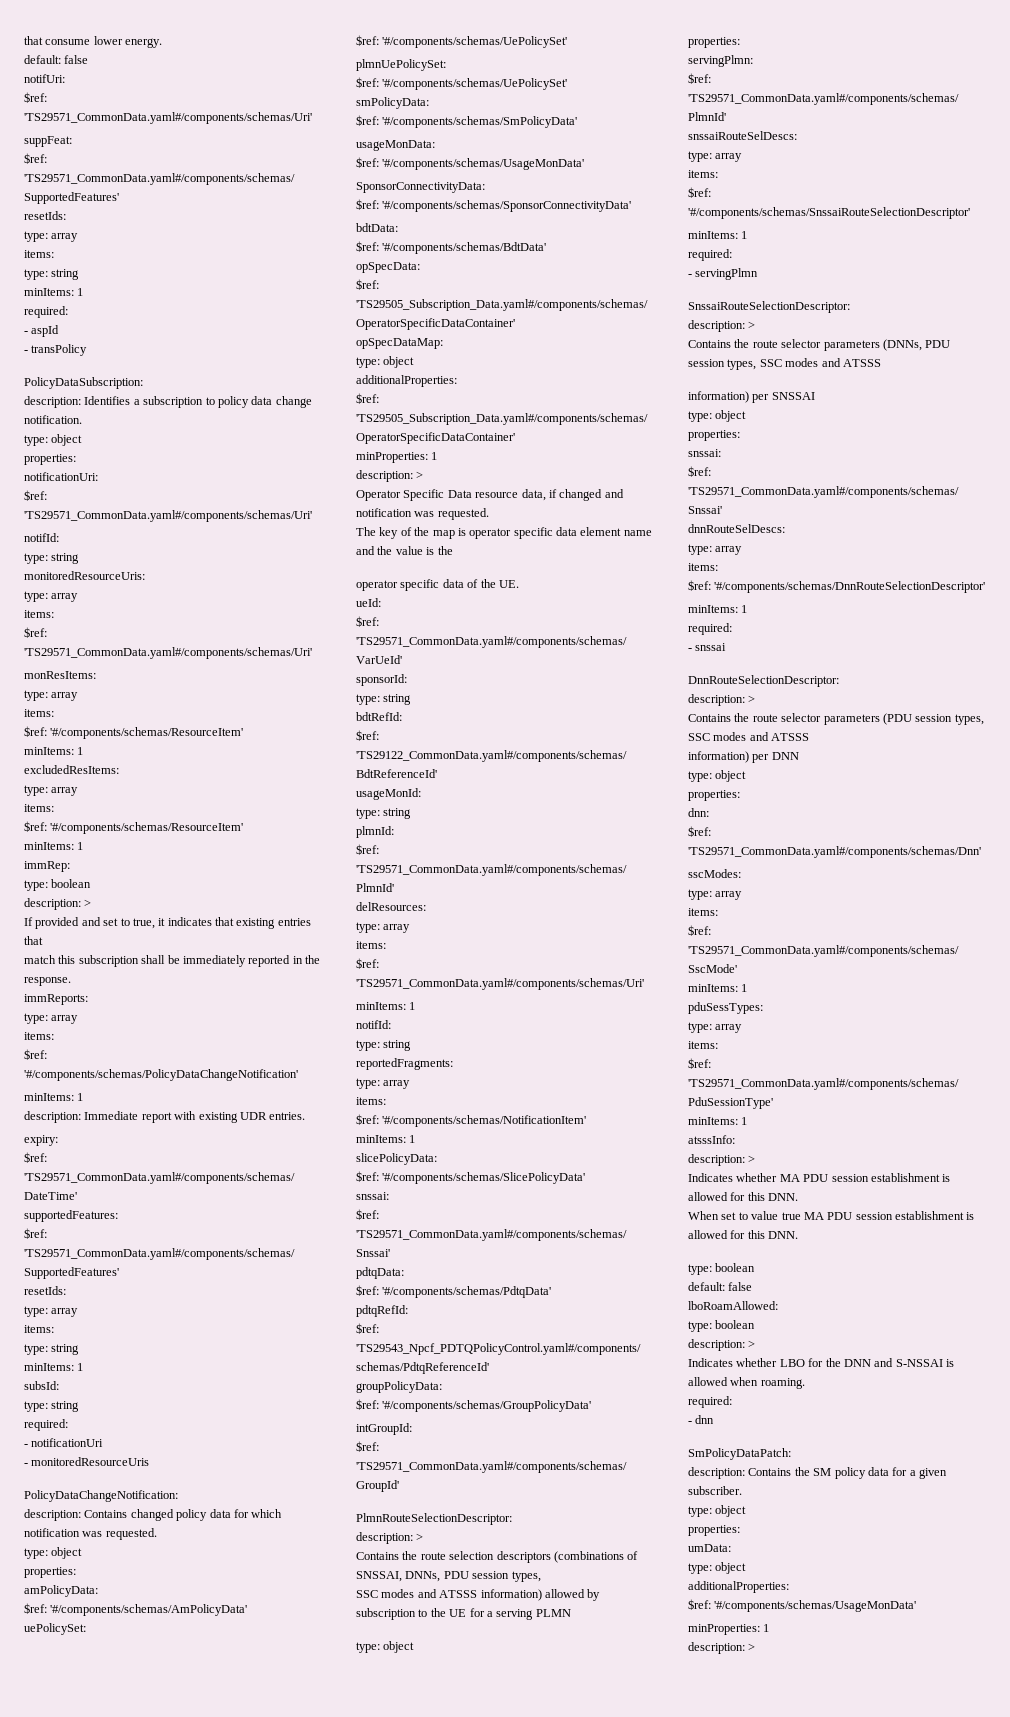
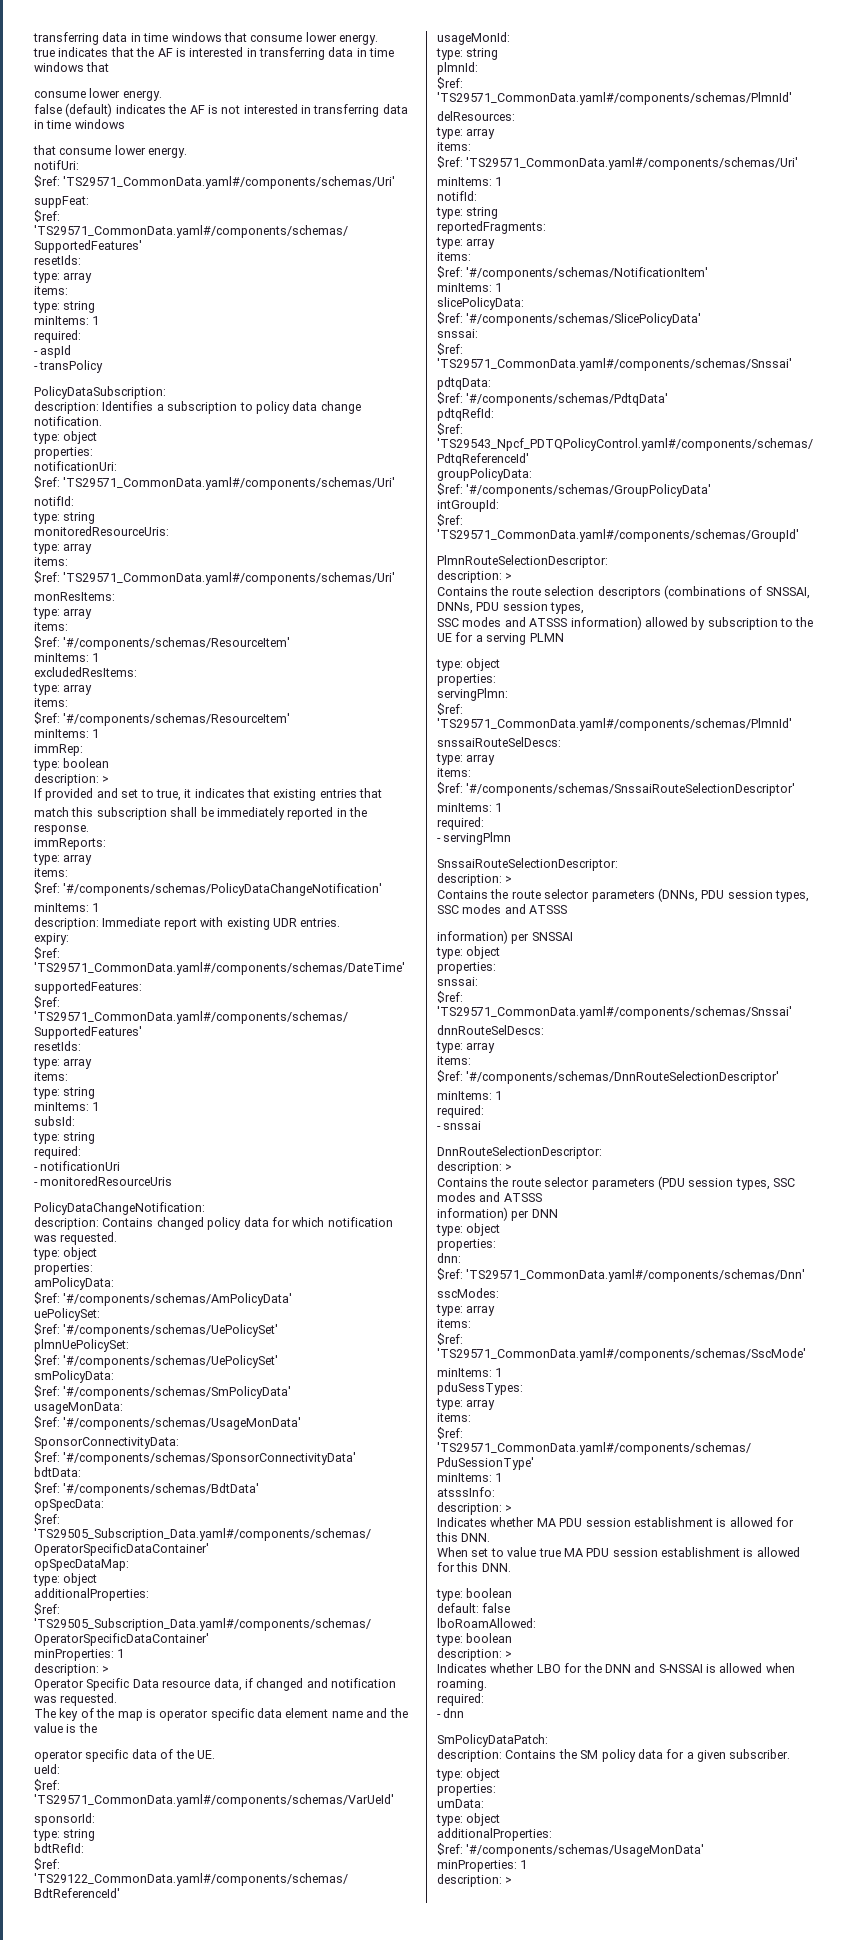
[24,36,163,48] [24,55,89,64] that consume lower energy. // default: false -> [33,32,378,45] [33,47,395,60] [34,62,110,72] [34,88,162,101] [34,103,408,117] [34,119,125,129] [33,145,188,158] transferring data in time windows that consume lower energy. // true indicates that the AF is interested in transferring data in time windows that // consume lower energy. // false (default) indicates the AF is not interested in transferring data in time windows // that consume lower energy.

